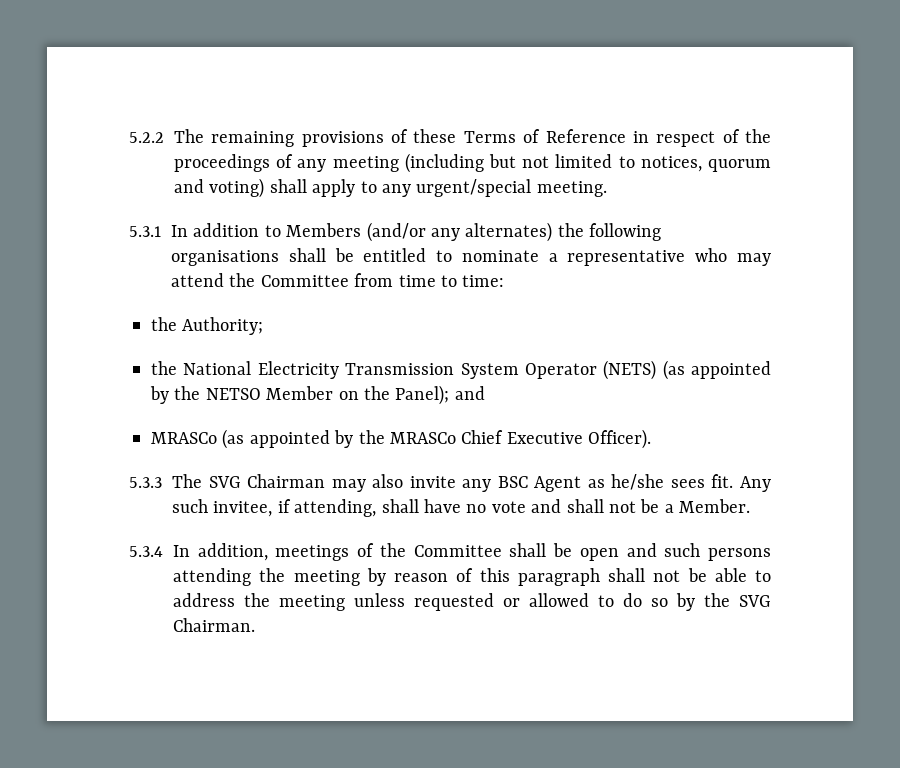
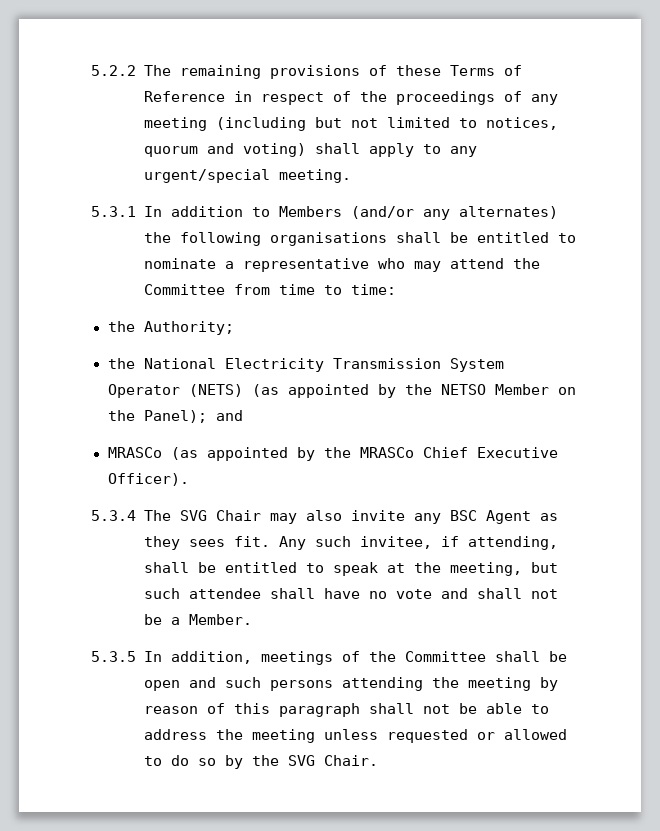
[129,477,162,488] 5.3.3 -> [91,510,136,521] 5.3.4
[247,474,326,488] Chairman -> [215,510,261,521] Chair
[611,474,665,490] he/she -> [143,536,180,550] they
(419, 506) none -> [197,562,558,576] [143,588,315,599] be entitled to speak at the meeting, but such attendee shall
[129,546,163,557] 5.3.4 -> [91,651,136,662] 5.3.5
[173,618,255,632] Chairman. -> [323,755,378,766] Chair.

